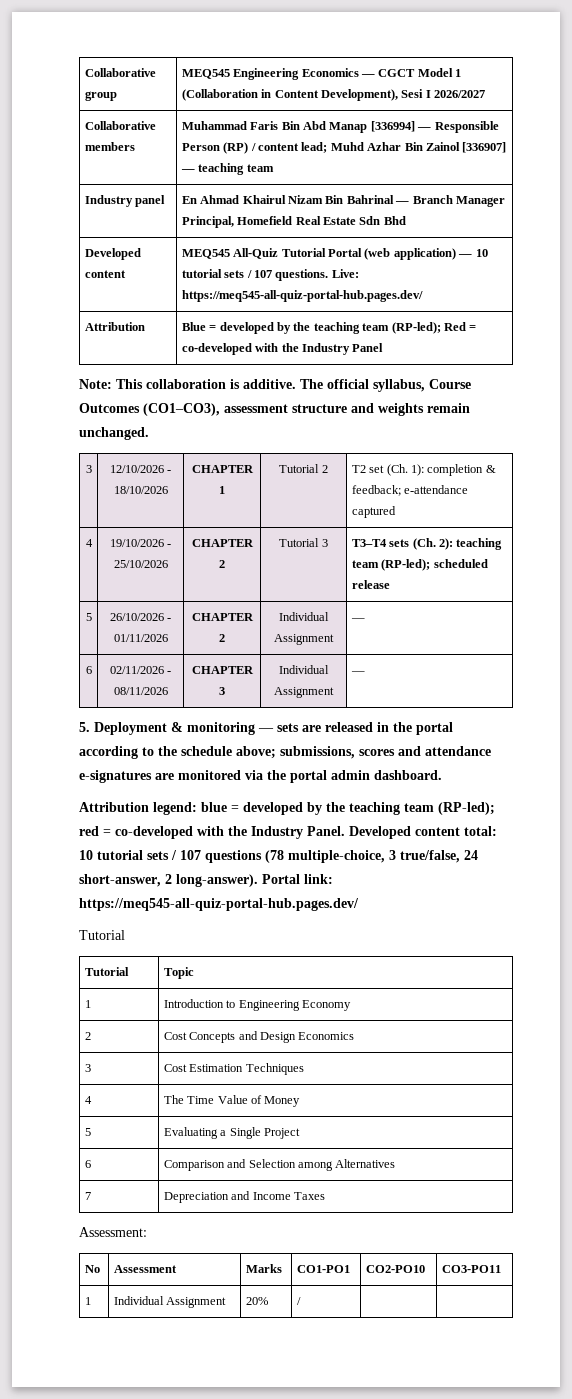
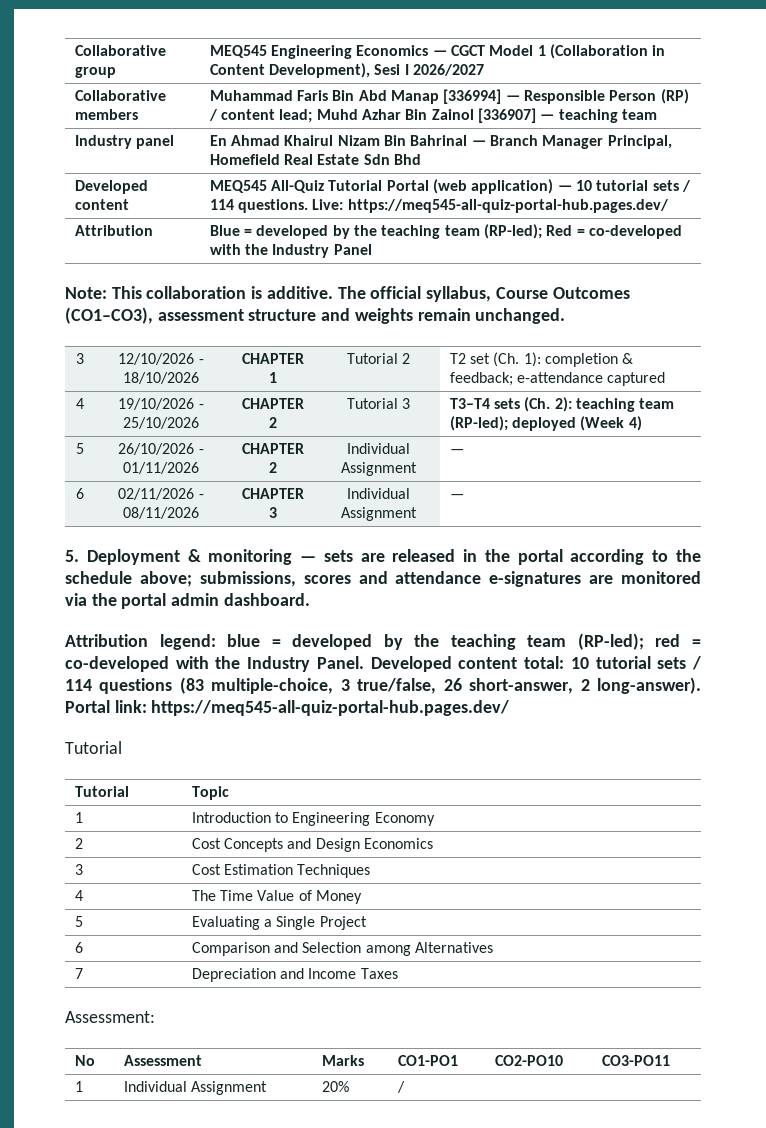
[254,270,273,278] 107 -> [209,199,234,210] 114
[433,559,488,568] [351,580,390,589] scheduled release -> [512,416,642,431] deployed (Week 4)
[180,850,284,863] 107 questions (78 -> [65,677,204,694] 114 questions (83
[464,850,478,860] 24 -> [443,678,462,691] 26

